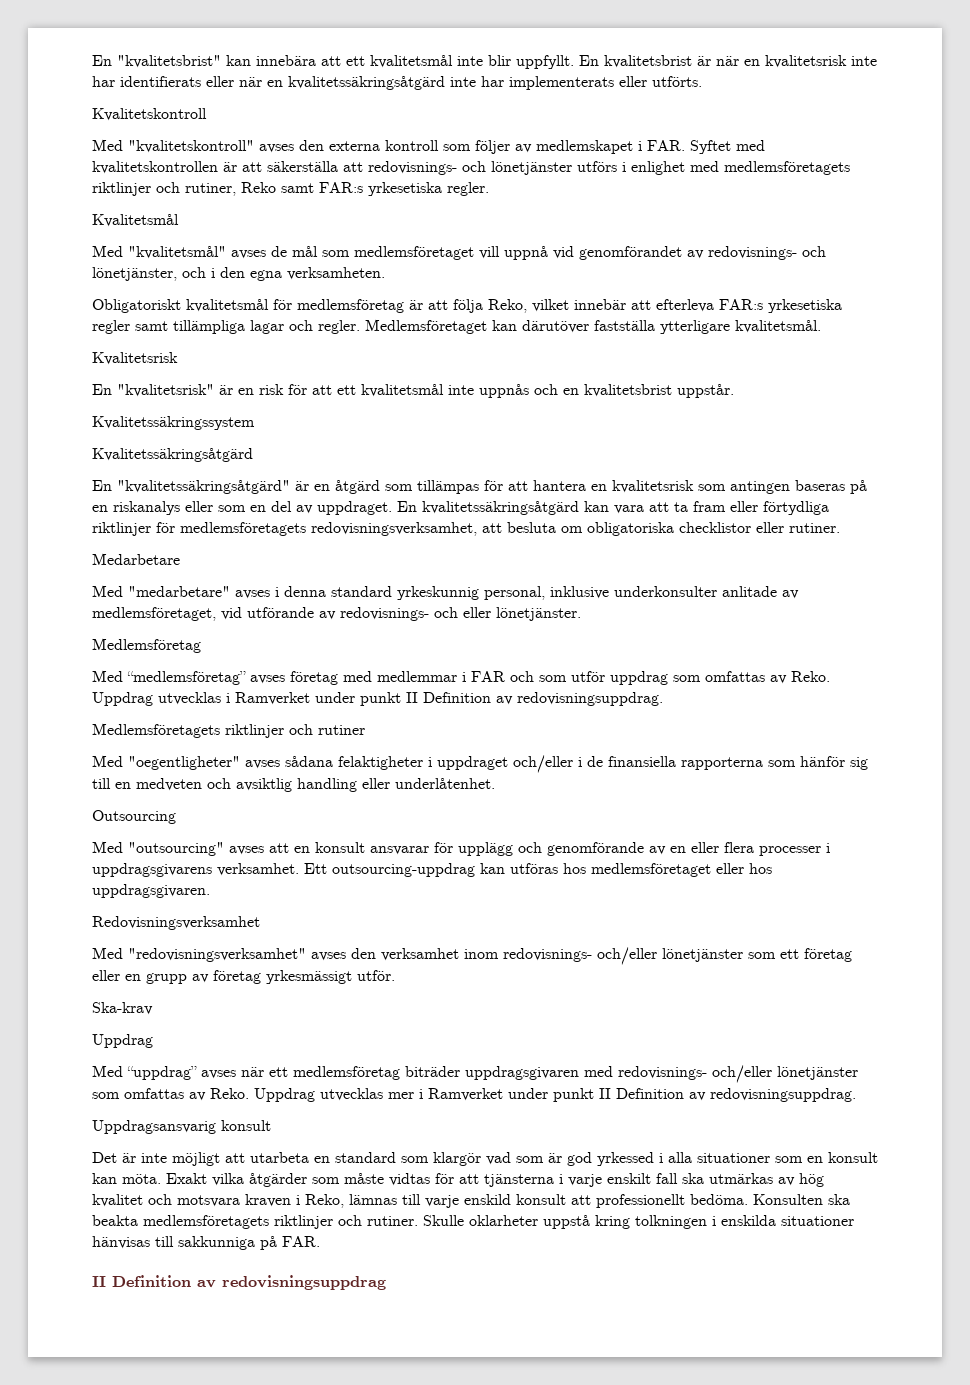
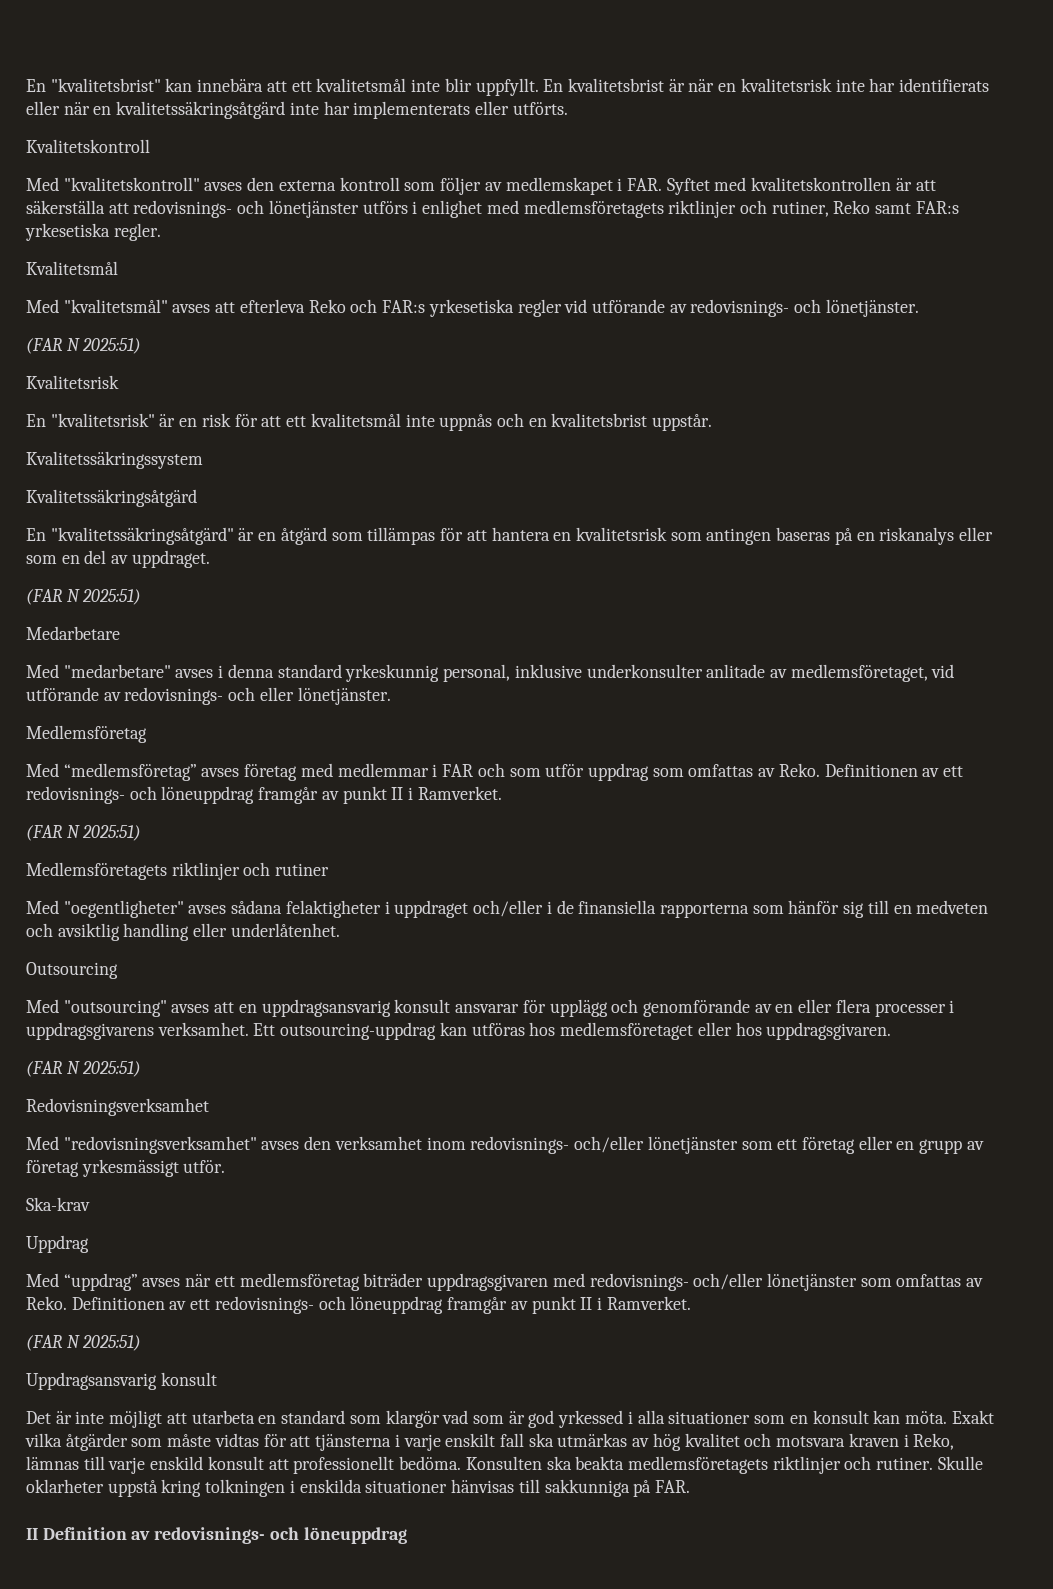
[271,246,826,260] [92,267,385,281] [92,299,842,313] [92,319,821,334] de mål som medlemsföretaget vill uppnå vid genomförandet av redovisnings- och lönetjänster, och i den egna verksamheten. // Obligatoriskt kvalitetsmål för medlemsföretag är att följa Reko, vilket innebär att efterleva FAR:s yrkesetiska regler samt tillämpliga lagar och regler. Medlemsföretaget kan därutöver fastställa ytterligare kvalitetsmål. -> [215,299,919,317] [26,338,142,354] att efterleva Reko och FAR:s yrkesetiska regler vid utförande av redovisnings- och lönetjänster. // (FAR N 2025:51)
[397,501,829,515] [92,522,840,536] En kvalitetssäkringsåtgärd kan vara att ta fram eller förtydliga riktlinjer för medlemsföretagets redovisningsverksamhet, att besluta om obligatoriska checklistor eller rutiner. -> [26,589,142,605] // (FAR N 2025:51)
[92,692,663,706] Uppdrag utvecklas i Ramverket under punkt II Definition av redovisningsuppdrag. -> [824,764,964,777] [26,786,502,804] [26,825,142,841] Definitionen av ett redovisnings- och löneuppdrag framgår av punkt II i Ramverket. // (FAR N 2025:51)
(310, 849) none -> [261,999,391,1017] uppdragsansvarig
(210, 891) none -> [26,1061,142,1077] // (FAR N 2025:51)
[254,1088,856,1102] Uppdrag utvecklas mer i Ramverket under punkt II Definition av redovisningsuppdrag. -> [71,1296,691,1314] [26,1335,142,1351] Definitionen av ett redovisnings- och löneuppdrag framgår av punkt II i Ramverket. // (FAR N 2025:51)
[222,1275,386,1290] redovisningsuppdrag -> [154,1527,407,1544] redovisnings- och löneuppdrag

